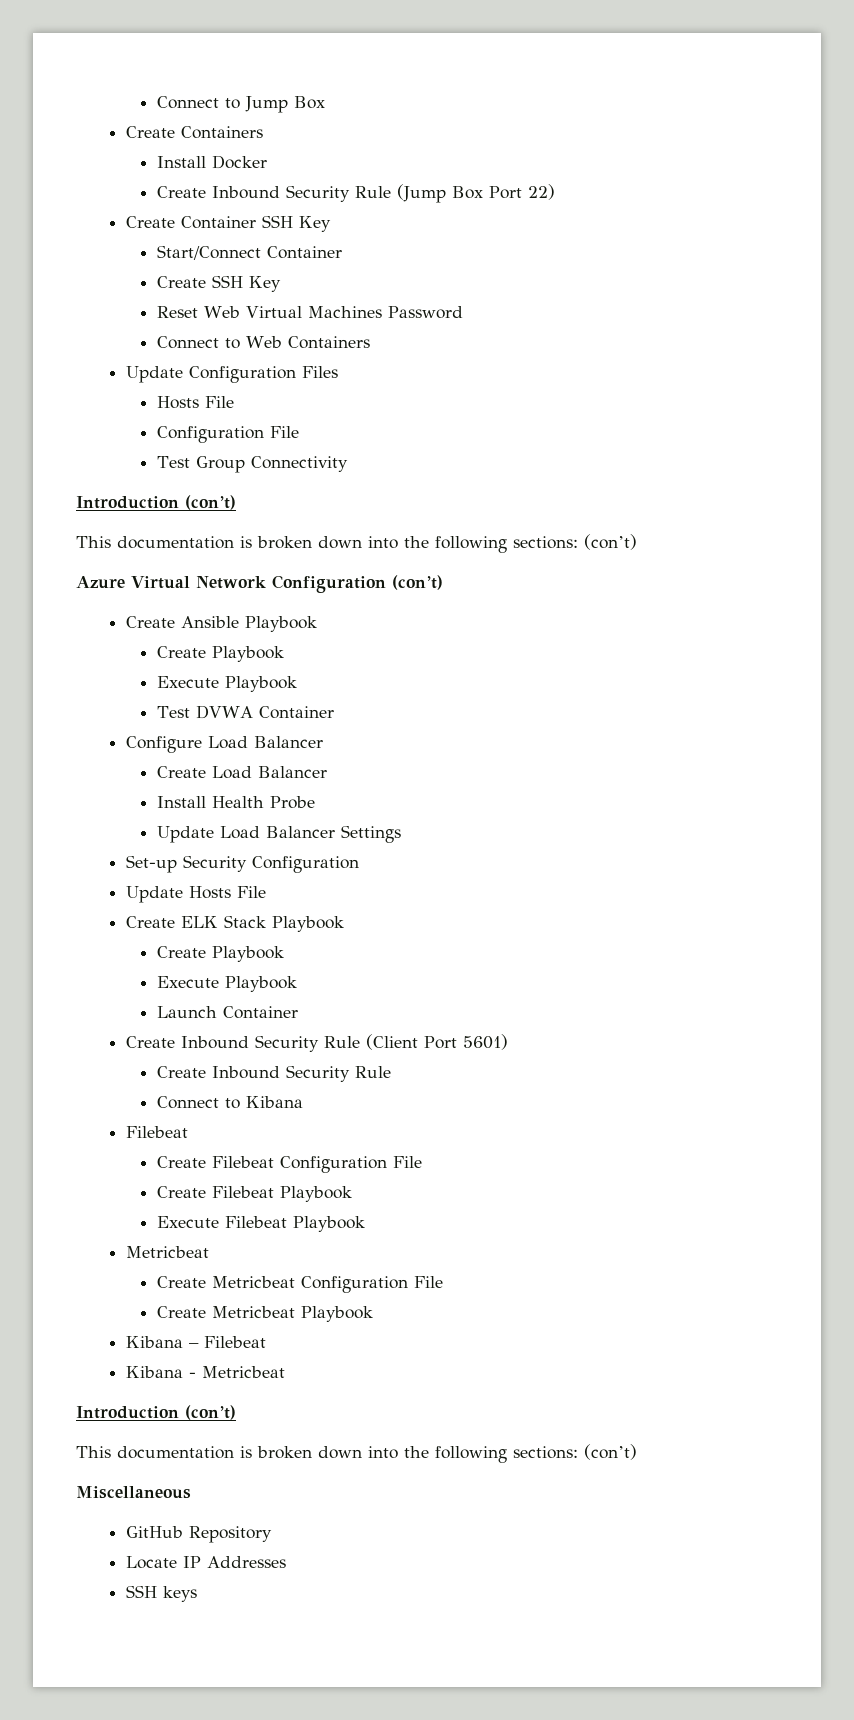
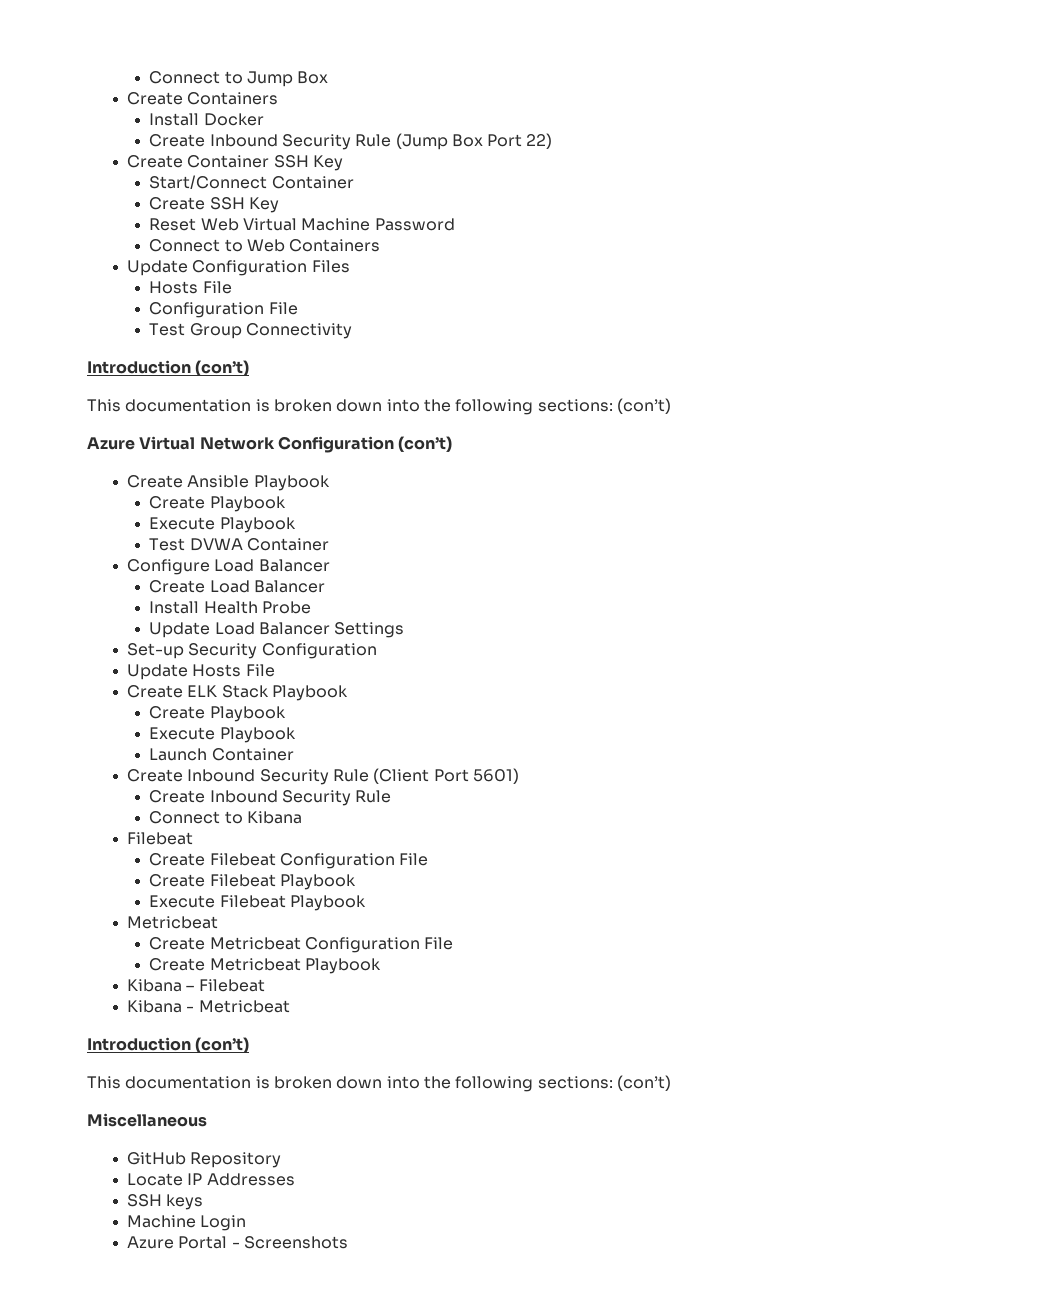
[307,306,382,318] Machines -> [301,218,371,231] Machine
(197, 1594) none -> [126,1215,247,1231] [126,1236,348,1249] // Machine Login // Azure Portal - Screenshots

